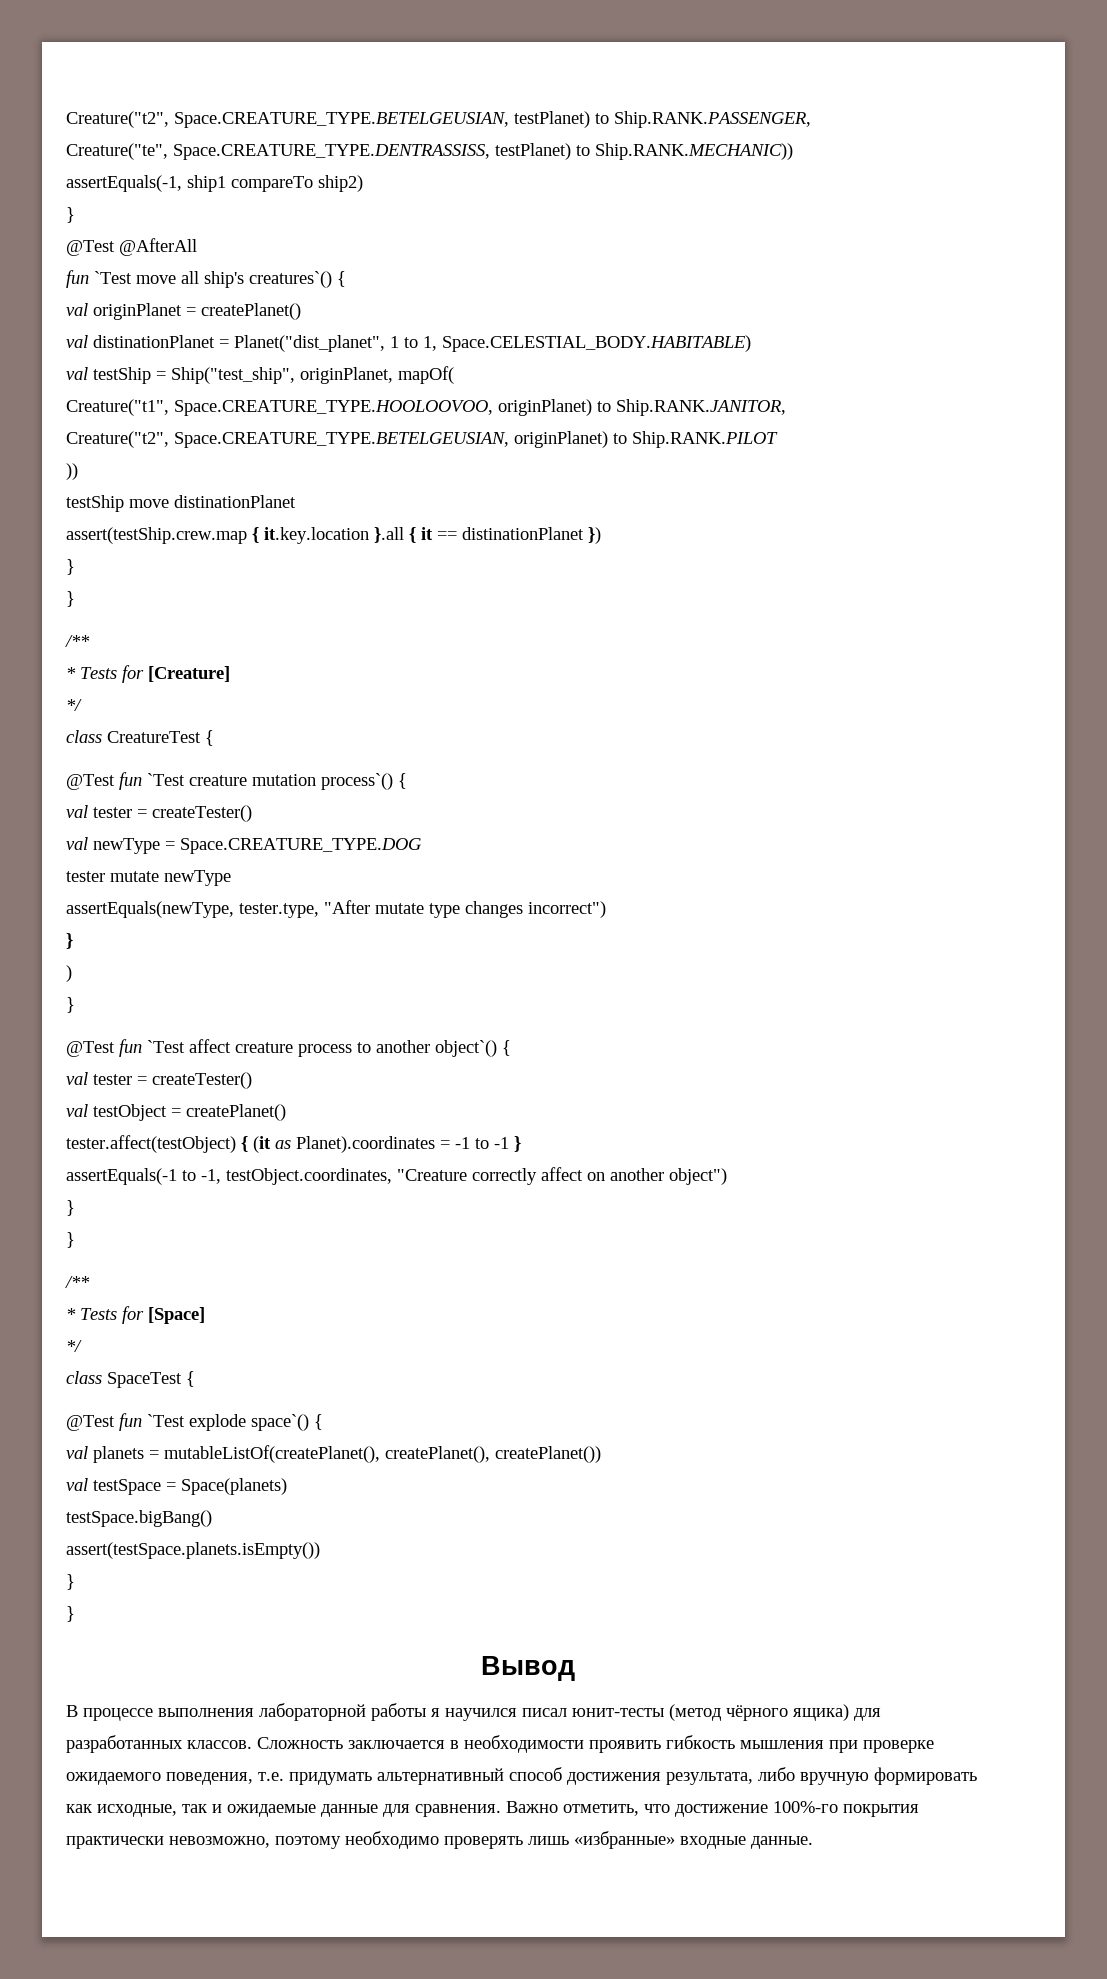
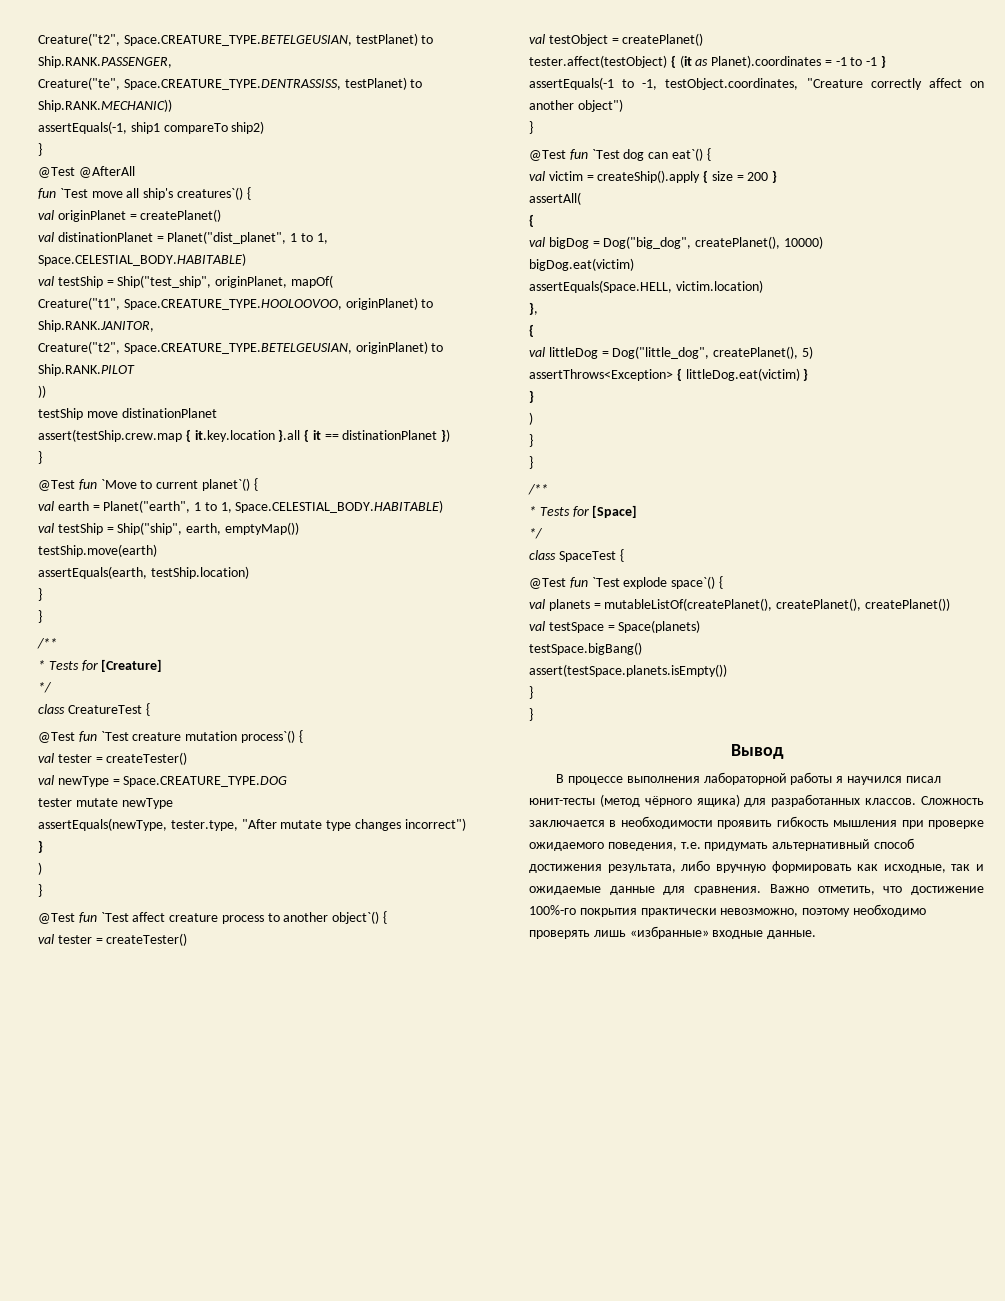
(75, 567) none -> [38,478,258,491] [38,500,444,513] [38,522,299,535] [38,544,157,557] [38,566,249,579] [38,588,42,601] // @Test fun `Move to current planet`() { // val earth = Planet("earth", 1 to 1, Space.CELESTIAL_BODY.HABITABLE) // val testShip = Ship("ship", earth, emptyMap()) // testShip.move(earth) // assertEquals(earth, testShip.location) // }
(75, 1208) none -> [529,148,711,161] [529,170,778,183] [529,192,581,205] [529,214,534,227] [529,236,823,249] [529,258,634,271] [529,280,763,293] [529,302,538,315] [529,324,534,337] [529,346,813,359] [529,368,809,381] [529,390,534,403] [529,412,533,425] [529,434,533,447] // @Test fun `Test dog can eat`() { // val victim = createShip().apply { size = 200 } // assertAll( // { // val bigDog = Dog("big_dog", createPlanet(), 10000) // bigDog.eat(victim) // assertEquals(Space.HELL, victim.location) // }, // { // val littleDog = Dog("little_dog", createPlanet(), 5) // assertThrows<Exception> { littleDog.eat(victim) } // } // ) // }

